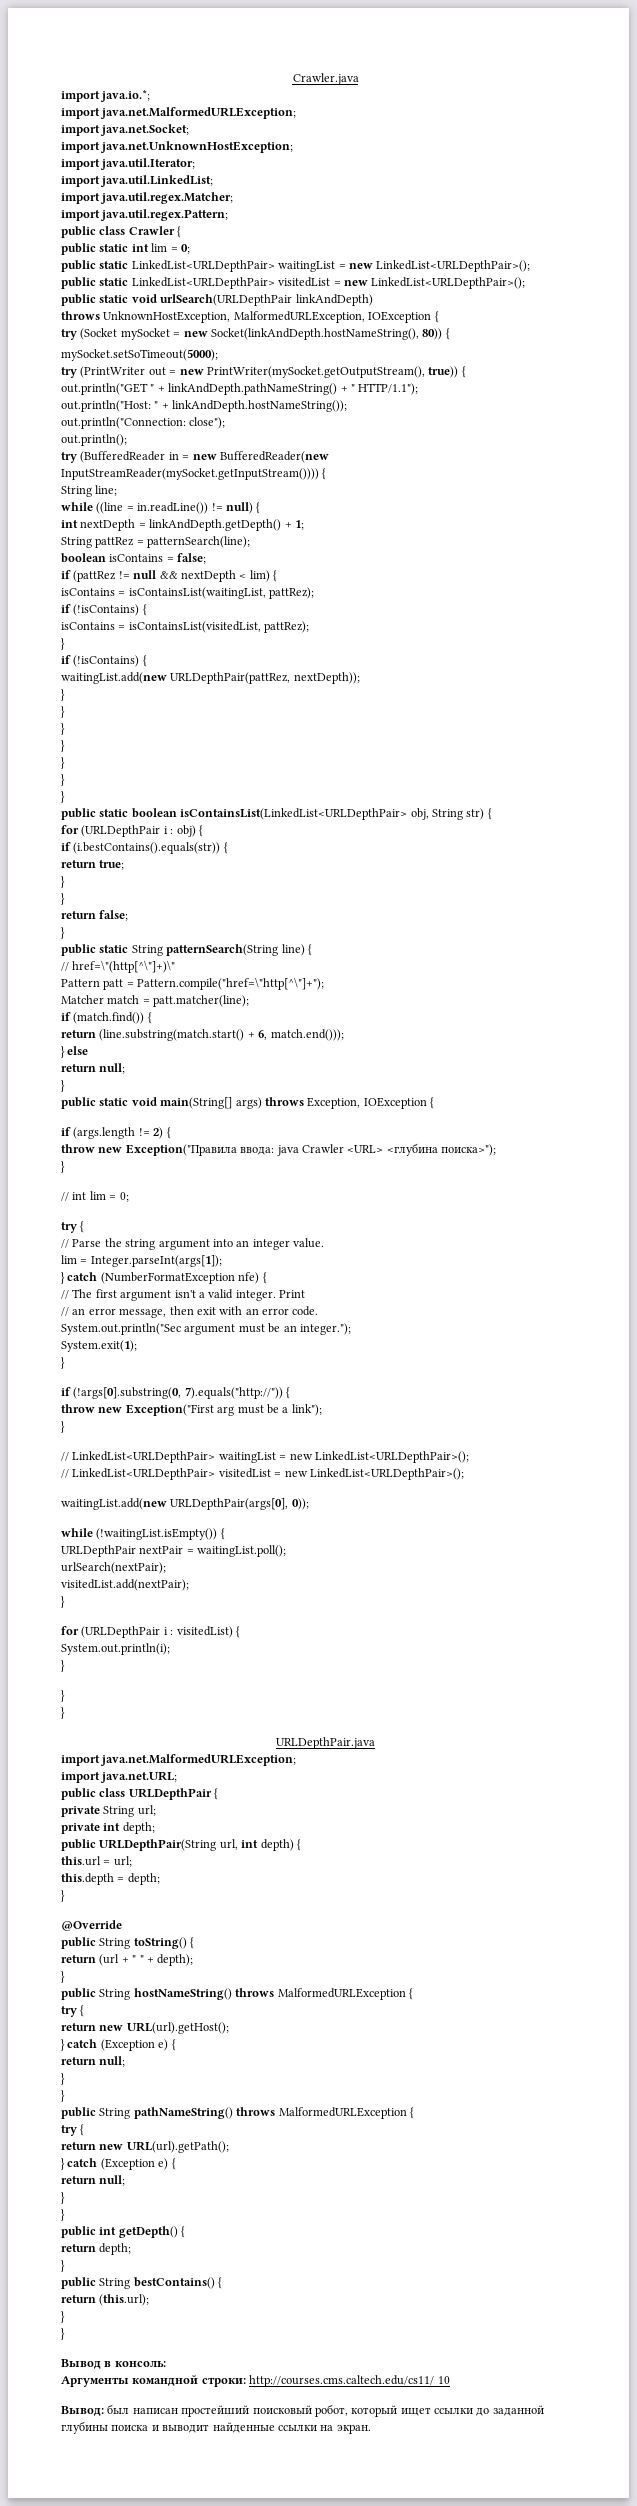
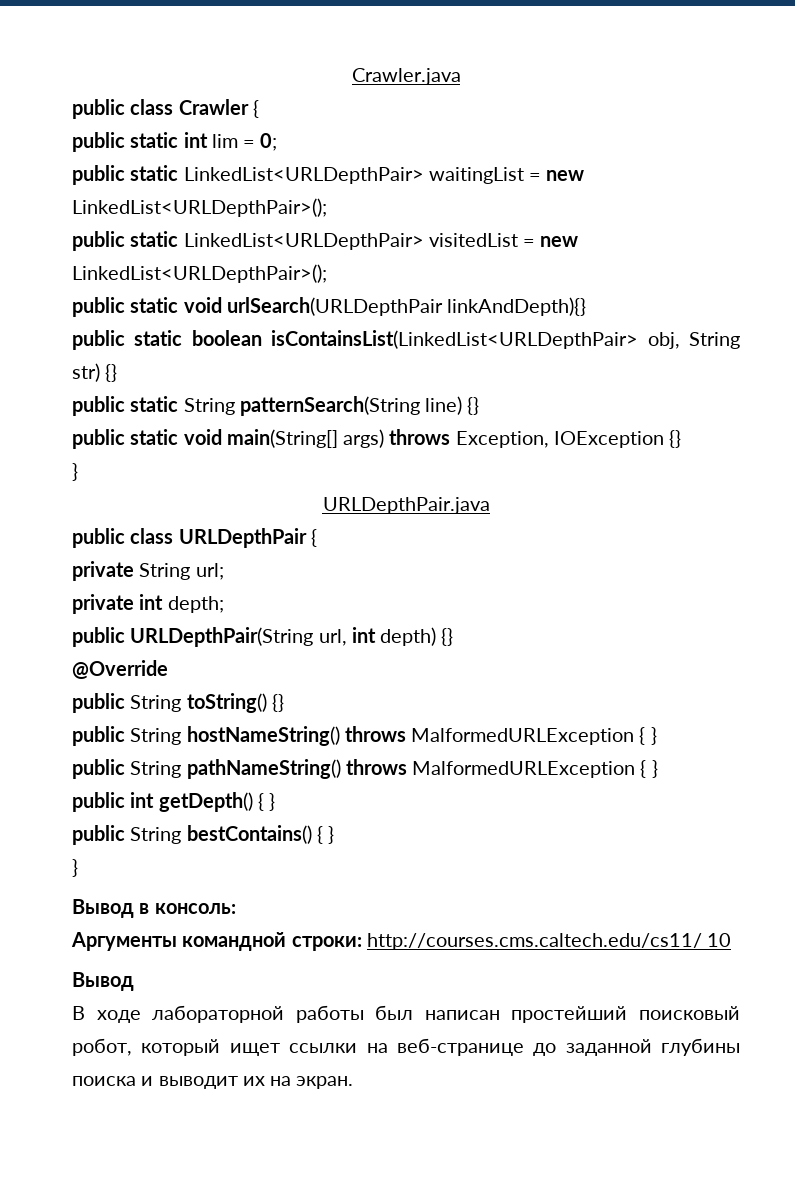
[61,90,151,102] [61,107,297,119] [61,124,190,136] [61,141,294,153] [61,158,196,170] [61,175,214,187] [61,192,234,204] [61,209,229,221] // import java.io.*; // import java.net.MalformedURLException; // import java.net.Socket; // import java.net.UnknownHostException; // import java.util.Iterator; // import java.util.LinkedList; // import java.util.regex.Matcher; // import java.util.regex.Pattern; -> (461, 76) none
[295,294,373,306] [61,311,439,323] [61,328,450,340] [61,349,218,361] [61,366,466,378] [61,383,419,395] [61,400,348,412] [61,417,226,429] [61,434,127,446] [61,451,329,463] [61,468,327,480] [61,485,118,497] [61,502,261,514] [61,519,304,531] [61,536,251,548] [61,553,207,564] [61,570,277,582] [61,587,315,599] [61,604,147,616] [61,621,310,633] [61,638,65,650] [61,655,147,667] [61,672,360,684] [61,689,65,701] [61,706,65,718] [61,723,65,735] [61,740,65,752] [61,757,65,769] [61,774,65,786] [61,791,65,803] linkAndDepth) // throws UnknownHostException, MalformedURLException, IOException { // try (Socket mySocket = new Socket(linkAndDepth.hostNameString(), 80)) { // mySocket.setSoTimeout(5000); // try (PrintWriter out = new PrintWriter(mySocket.getOutputStream(), true)) { // out.println("GET " + linkAndDepth.pathNameString() + " HTTP/1.1"); // out.println("Host: " + linkAndDepth.hostNameString()); // out.println("Connection: close"); // out.println(); // try (BufferedReader in = new BufferedReader(new InputStreamReader(mySocket.getInputStream()))) { // String line; // while ((line = in.readLine()) != null) { // int nextDepth = linkAndDepth.getDepth() + 1; // String pattRez = patternSearch(line); // boolean isContains = false; // if (pattRez != null && nextDepth < lim) { // isContains = isContainsList(waitingList, pattRez); // if (!isContains) { // isContains = isContainsList(visitedList, pattRez); // } // if (!isContains) { // waitingList.add(new URLDepthPair(pattRez, nextDepth)); // } // } // } // } // } // } // } -> [447,297,587,316] linkAndDepth){}
[487,808,492,820] [61,825,203,837] [61,842,228,854] [61,860,125,870] [61,876,65,888] [61,893,65,905] [61,910,129,921] [61,927,65,939] { // for (URLDepthPair i : obj) { // if (i.bestContains().equals(str)) { // return true; // } // } // return false; // } -> [105,364,118,382] {}
[307,944,312,956] [61,960,176,973] [61,977,325,990] [61,995,250,1007] [61,1012,152,1024] [61,1029,344,1041] [61,1046,89,1058] [61,1063,126,1074] [61,1080,65,1092] { // // href=\"(http[^\"]+)\" // Pattern patt = Pattern.compile("href=\"http[^\"]+"); // Matcher match = patt.matcher(line); // if (match.find()) { // return (line.substring(match.start() + 6, match.end())); // } else // return null; // } -> [467,397,480,415] {}
[430,1097,434,1109] [61,1127,171,1139] [61,1143,496,1156] [61,1161,65,1173] [61,1191,129,1202] [61,1221,85,1233] [61,1238,324,1250] [61,1255,222,1267] [61,1272,267,1284] [61,1289,305,1301] [61,1306,319,1318] [61,1323,351,1335] [61,1340,137,1352] [61,1357,65,1369] [61,1387,291,1399] [61,1404,322,1416] [61,1421,65,1433] [61,1451,469,1463] [61,1468,464,1480] [61,1498,309,1510] [61,1528,225,1540] [61,1545,287,1557] [61,1562,166,1574] [61,1579,189,1591] [61,1596,65,1608] [61,1626,240,1638] [61,1643,170,1655] [61,1660,65,1672] [61,1690,65,1702] [61,1707,65,1719] [276,1737,375,1749] [61,1754,297,1766] [61,1771,178,1783] { // if (args.length != 2) { // throw new Exception("Правила ввода: java Crawler <URL> <глубина поиска>"); // } // // int lim = 0; // try { // // Parse the string argument into an integer value. // lim = Integer.parseInt(args[1]); // } catch (NumberFormatException nfe) { // // The first argument isn't a valid integer. Print // // an error message, then exit with an error code. // System.out.println("Sec argument must be an integer."); // System.exit(1); // } // if (!args[0].substring(0, 7).equals("http://")) { // throw new Exception("First arg must be a link"); // } // // LinkedList<URLDepthPair> waitingList = new LinkedList<URLDepthPair>(); // // LinkedList<URLDepthPair> visitedList = new LinkedList<URLDepthPair>(); // waitingList.add(new URLDepthPair(args[0], 0)); // while (!waitingList.isEmpty()) { // URLDepthPair nextPair = waitingList.poll(); // urlSearch(nextPair); // visitedList.add(nextPair); // } // for (URLDepthPair i : visitedList) { // System.out.println(i); // } // } // } // URLDepthPair.java // import java.net.MalformedURLException; // import java.net.URL; -> [669,430,682,448] [72,463,78,481] [322,497,490,514] {} // } // URLDepthPair.java
[296,1839,301,1851] [61,1856,132,1867] [61,1873,160,1885] [61,1890,65,1902] [61,1920,122,1931] [61,1937,195,1949] [61,1954,194,1966] [61,1971,65,1983] { // this.url = url; // this.depth = depth; // } // @Override // public String toString() { // return (url + " " + depth); // } -> [441,628,454,646] [72,660,168,679] [72,693,284,713] {} // @Override // public String toString() {}
[61,2005,85,2017] [61,2022,229,2034] [61,2039,176,2051] [61,2056,126,2067] [61,2073,65,2085] // try { // return new URL(url).getHost(); // } catch (Exception e) { // return null; // } // -> (646, 736) none
[61,2124,85,2136] [61,2141,229,2153] [61,2158,176,2170] [61,2175,126,2186] [61,2192,65,2204] // try { // return new URL(url).getPath(); // } catch (Exception e) { // return null; // } // -> (647, 769) none
[61,2243,132,2255] // return depth; // -> (264, 802) none
[61,2294,150,2306] // return (this.url); // -> (323, 835) none
[61,2406,104,2417] Вывод: -> [72,972,134,991] [72,1005,364,1023] Вывод // В ходе лабораторной работы
(473, 2411) none -> [366,1038,524,1056] на веб-странице
[212,2422,317,2433] найденные ссылки -> [242,1076,265,1086] их

